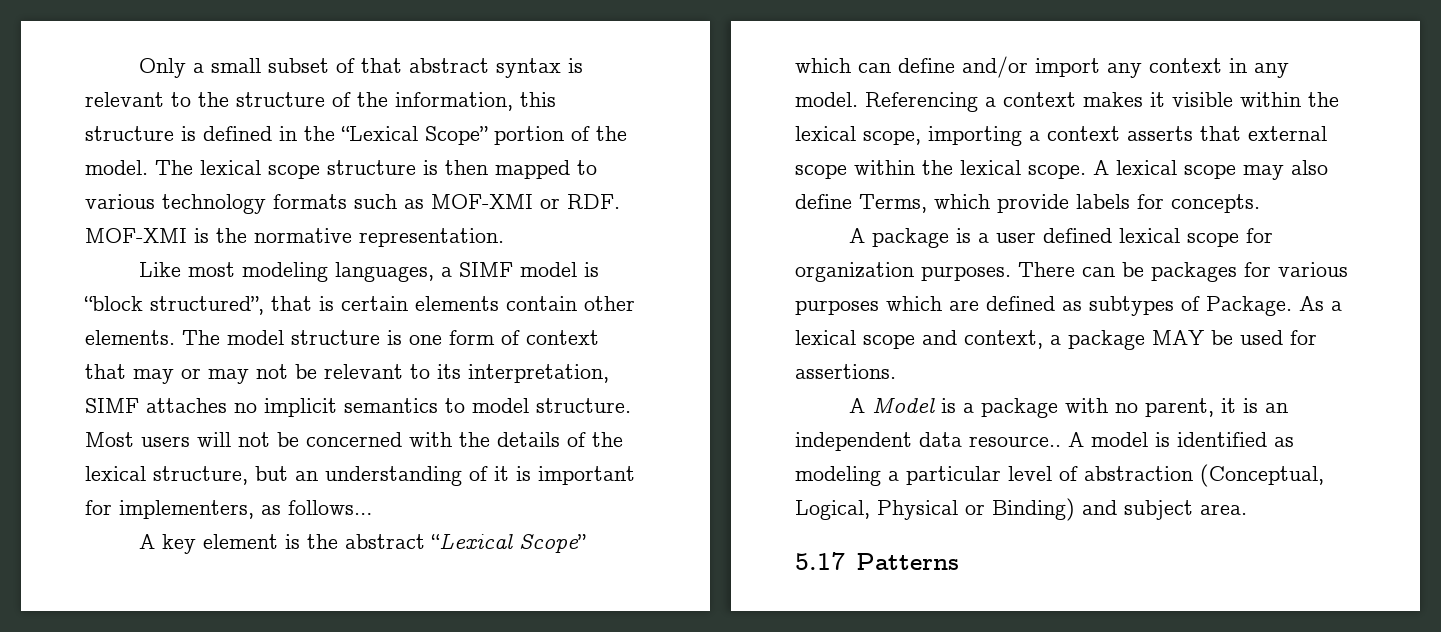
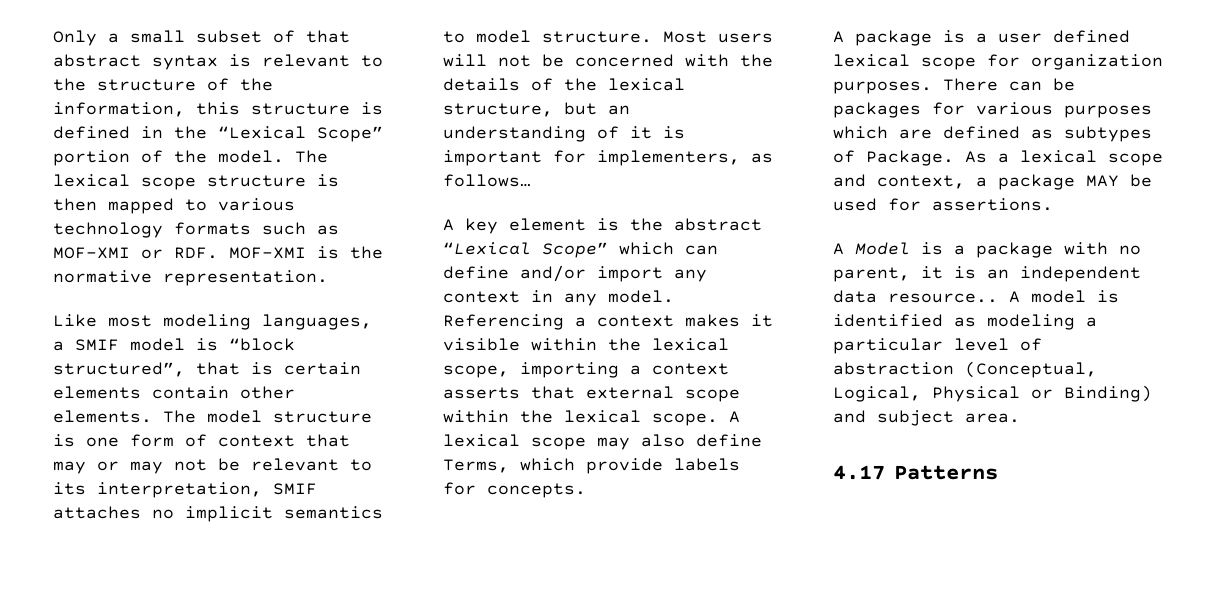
[458,262,513,277] SIMF -> [75,339,119,351] SMIF
[85,398,139,413] SIMF -> [273,483,317,495] SMIF
[795,552,845,570] 5.17 -> [833,465,885,480] 4.17

